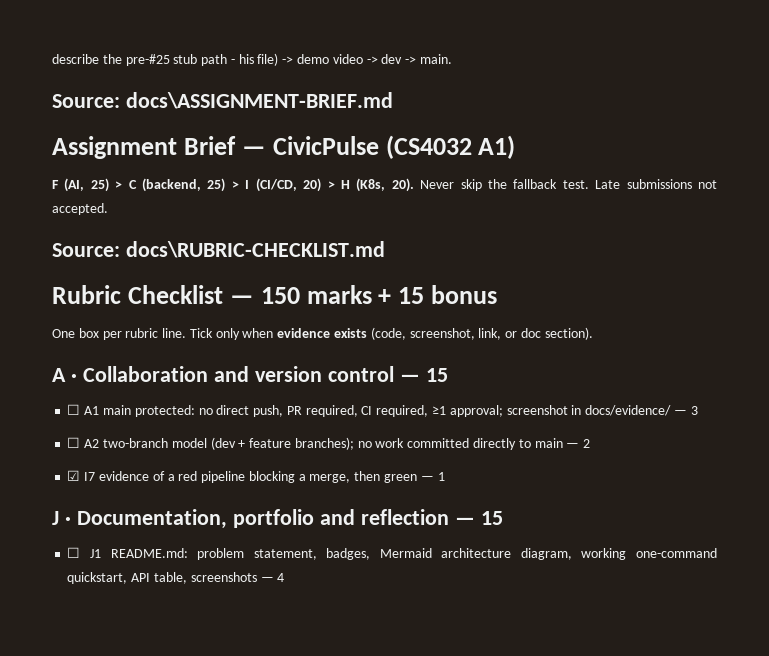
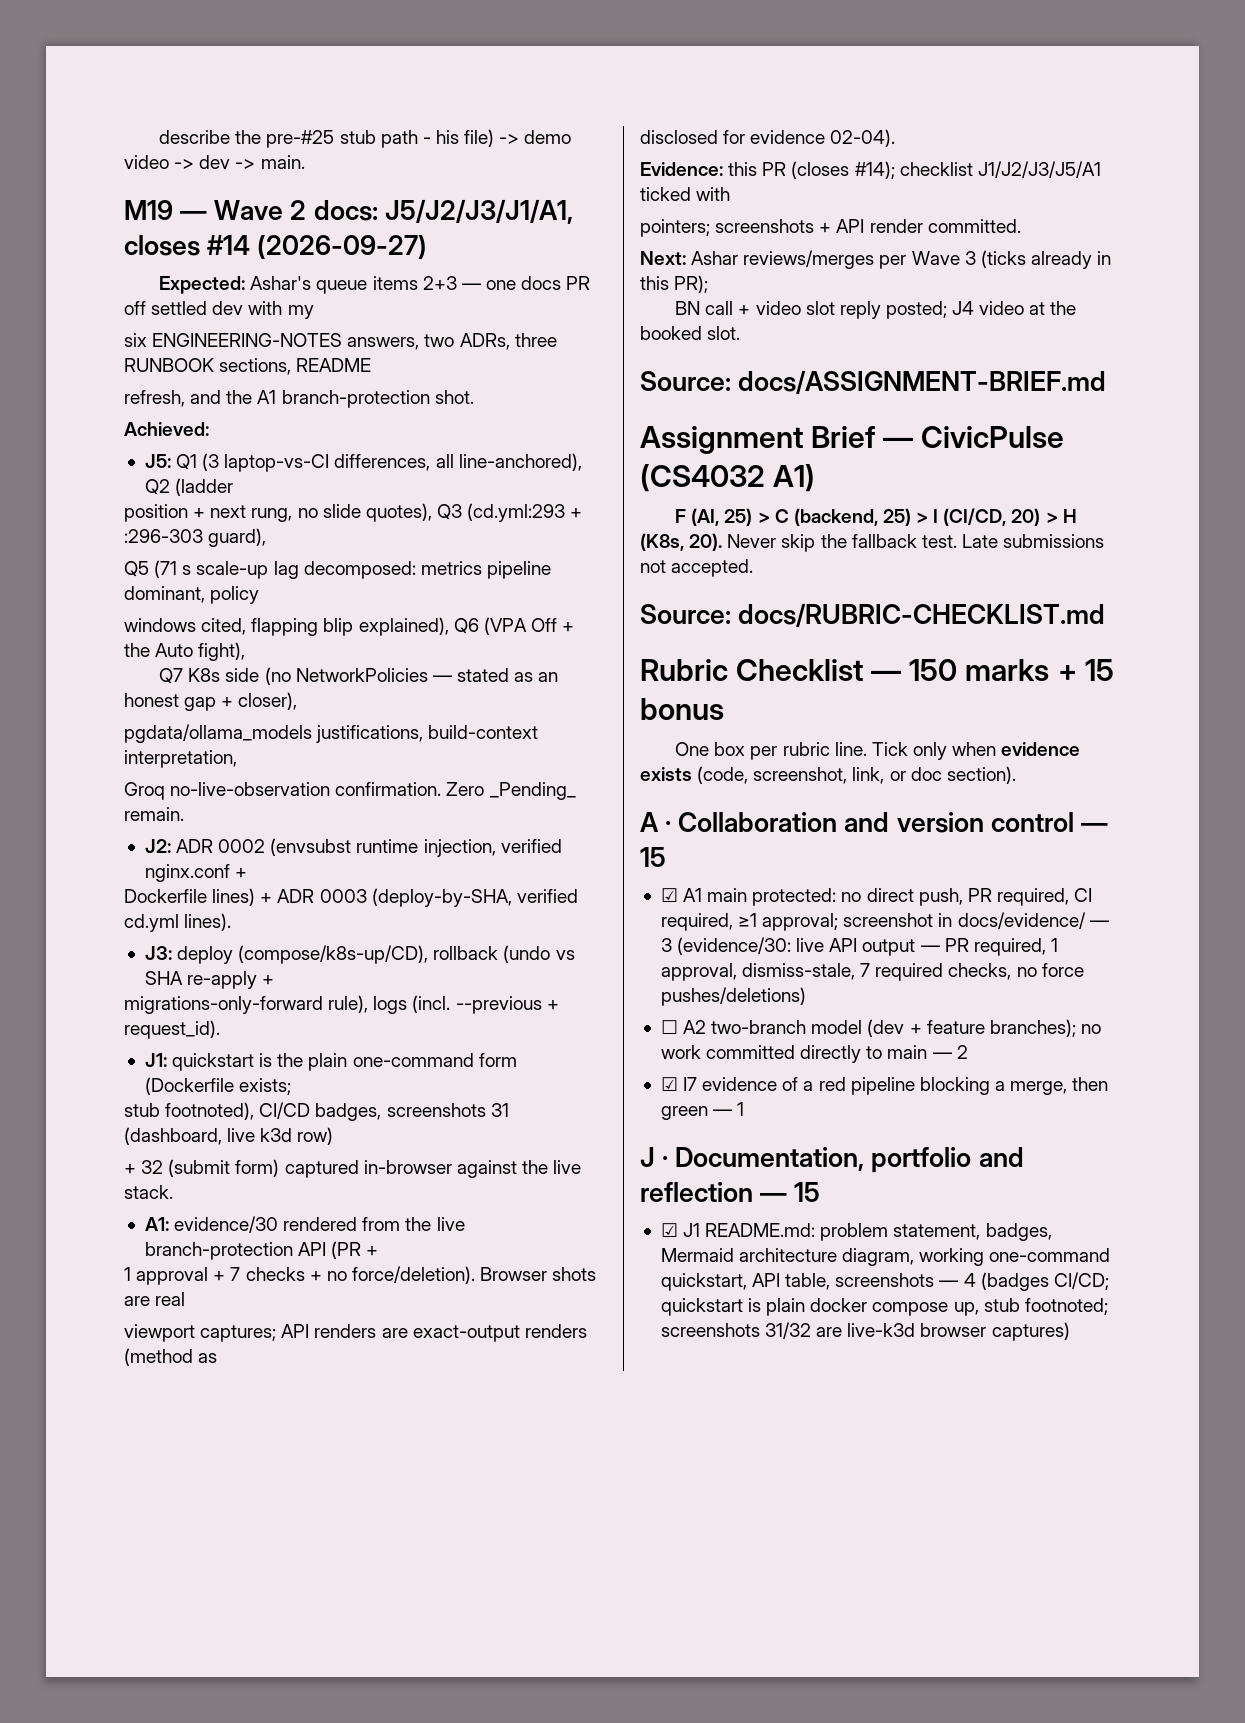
[52,92,393,109] // Source: docs\ASSIGNMENT-BRIEF.md -> [124,199,573,224] [124,234,428,259] [159,276,591,294] [124,301,314,319] [124,333,557,350] [124,358,372,375] [124,390,474,408] [124,422,209,436] [144,453,582,472] [144,478,234,496] [124,503,583,522] [124,528,267,547] [124,560,551,579] [124,586,260,604] [124,617,575,636] [124,642,246,661] [159,667,559,685] [124,692,298,711] [124,724,539,743] [124,750,237,768] [124,782,576,800] [124,807,184,821] [144,838,562,857] [144,864,248,882] [124,888,578,907] [124,913,232,932] [144,945,575,964] [144,971,275,989] [124,995,559,1014] [124,1020,220,1039] [144,1053,517,1071] [144,1077,292,1095] [124,1102,509,1121] [124,1127,334,1145] [124,1159,582,1178] [124,1185,173,1199] [144,1216,465,1233] [144,1241,379,1260] [124,1266,597,1285] [124,1292,186,1306] [124,1324,587,1342] [124,1348,218,1366] [640,129,896,147] [640,161,1101,179] [640,187,731,201] [640,219,1021,237] [640,250,1112,269] [640,275,709,293] [675,301,1077,319] [640,326,741,340] [640,370,1107,394] // M19 — Wave 2 docs: J5/J2/J3/J1/A1, closes #14 (2026-09-27) // Expected: Ashar's queue items 2+3 — one docs PR off settled dev with my // six ENGINEERING-NOTES answers, two ADRs, three RUNBOOK sections, README // refresh, and the A1 branch-protection shot. // Achieved: // J5: Q1 (3 laptop-vs-CI differences, all line-anchored), Q2 (ladder // position + next rung, no slide quotes), Q3 (cd.yml:293 + :296-303 guard), // Q5 (71 s scale-up lag decomposed: metrics pipeline dominant, policy // windows cited, flapping blip explained), Q6 (VPA Off + the Auto fight), // Q7 K8s side (no NetworkPolicies — stated as an honest gap + closer), // pgdata/ollama_models justifications, build-context interpretation, // Groq no-live-observation confirmation. Zero _Pending_ remain. // J2: ADR 0002 (envsubst runtime injection, verified nginx.conf + // Dockerfile lines) + ADR 0003 (deploy-by-SHA, verified cd.yml lines). // J3: deploy (compose/k8s-up/CD), rollback (undo vs SHA re-apply + // migrations-only-forward rule), logs (incl. --previous + request_id). // J1: quickstart is the plain one-command form (Dockerfile exists; // stub footnoted), CI/CD badges, screenshots 31 (dashboard, live k3d row) // + 32 (submit form) captured in-browser against the live stack. // A1: evidence/30 rendered from the live branch-protection API (PR + // 1 approval + 7 checks + no force/deletion). Browser shots are real // viewport captures; API renders are exact-output renders (method as // disclosed for evidence 02-04). // Evidence: this PR (closes #14); checklist J1/J2/J3/J5/A1 ticked with // pointers; screenshots + API render committed. // Next: Ashar reviews/merges per Wave 3 (ticks already in this PR); // BN call + video slot reply posted; J4 video at the booked slot. // Source: docs/ASSIGNMENT-BRIEF.md
[125,241,385,258] docs\RUBRIC-CHECKLIST.md -> [738,603,1106,627] docs/RUBRIC-CHECKLIST.md
[67,404,81,415] ☐ -> [660,888,678,902] ☑
(698, 410) none -> [677,937,1058,956] [660,963,1084,981] [660,987,806,1006] (evidence/30: live API output — PR required, 1 approval, dismiss-stale, 7 required checks, no force pushes/deletions)
[67,547,81,558] ☐ -> [660,1223,678,1237] ☑
(285, 577) none -> [980,1272,1109,1291] [660,1298,1108,1316] [660,1322,1070,1341] (badges CI/CD; quickstart is plain docker compose up, stub footnoted; screenshots 31/32 are live-k3d browser captures)

